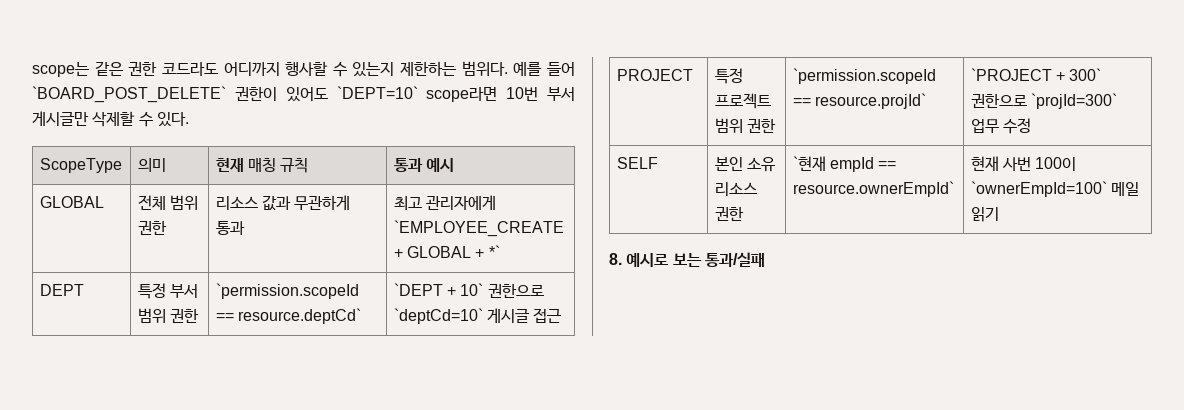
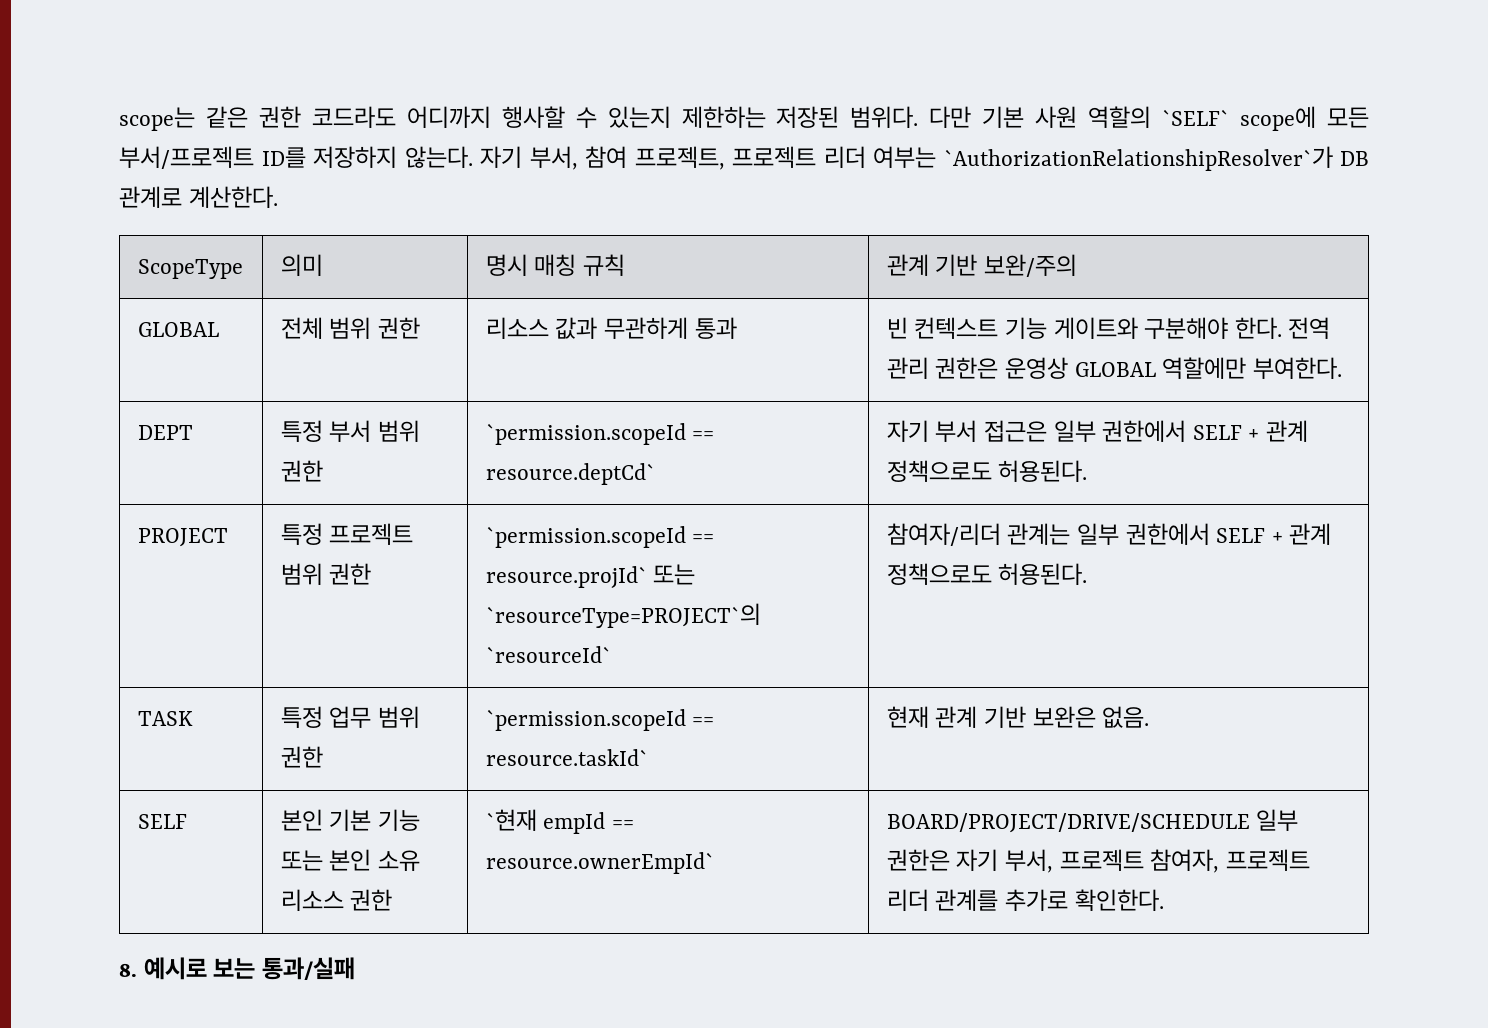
[461,61,575,76] [32,86,575,103] [32,111,189,127] 범위다. 예를 들어 `BOARD_POST_DELETE` 권한이 있어도 `DEPT=10` scope라면 10번 부서 게시글만 삭제할 수 있다. -> [776,106,1370,131] [119,146,1369,171] [119,186,278,208] 저장된 범위다. 다만 기본 사원 역할의 `SELF` scope에 모든 부서/프로젝트 ID를 저장하지 않는다. 자기 부서, 참여 프로젝트, 프로젝트 리더 여부는 `AuthorizationRelationshipResolver`가 DB 관계로 계산한다.
[215,158,244,172] 현재 -> [485,254,528,276] 명시
[393,158,455,172] 통과 예시 -> [886,254,1077,277] 관계 기반 보완/주의
[393,195,497,210] [393,220,564,237] [393,245,500,258] 최고 관리자에게 `EMPLOYEE_CREATE + GLOBAL + *` -> [886,317,1331,339] [886,357,1342,379] 빈 컨텍스트 기능 게이트와 구분해야 한다. 전역 관리 권한은 운영상 GLOBAL 역할에만 부여한다.
[393,283,544,298] [393,308,563,324] `DEPT + 10` 권한으로 `deptCd=10` 게시글 접근 -> [886,420,1308,442] [886,460,1088,482] 자기 부서 접근은 일부 권한에서 SELF + 관계 정책으로도 허용된다.
[970,68,1102,81] [970,93,1118,109] [970,118,1032,134] [616,157,658,169] | `PROJECT + 300` 권한으로 `projId=300` 업무 수정 // SELF | -> [653,564,696,585] [485,603,761,628] [485,646,611,663] [886,523,1332,546] [886,563,1088,585] [137,711,193,726] [280,706,420,728] [280,746,323,768] [485,709,715,731] [485,749,648,766] [886,706,1150,728] [137,814,187,829] [280,809,420,831] [280,850,323,871] 또는 `resourceType=PROJECT`의 `resourceId` | 참여자/리더 관계는 일부 권한에서 SELF + 관계 정책으로도 허용된다. // TASK | 특정 업무 범위 권한 | `permission.scopeId == resource.taskId` | 현재 관계 기반 보완은 없음. // SELF | 본인 기본 기능 또는
[970,156,1077,171] [970,181,1140,197] [970,207,999,222] 현재 사번 100이 `ownerEmpId=100` 메일 읽기 -> [886,809,1299,833] [886,849,1310,873] [886,889,1164,911] BOARD/PROJECT/DRIVE/SCHEDULE 일부 권한은 자기 부서, 프로젝트 참여자, 프로젝트 리더 관계를 추가로 확인한다.

